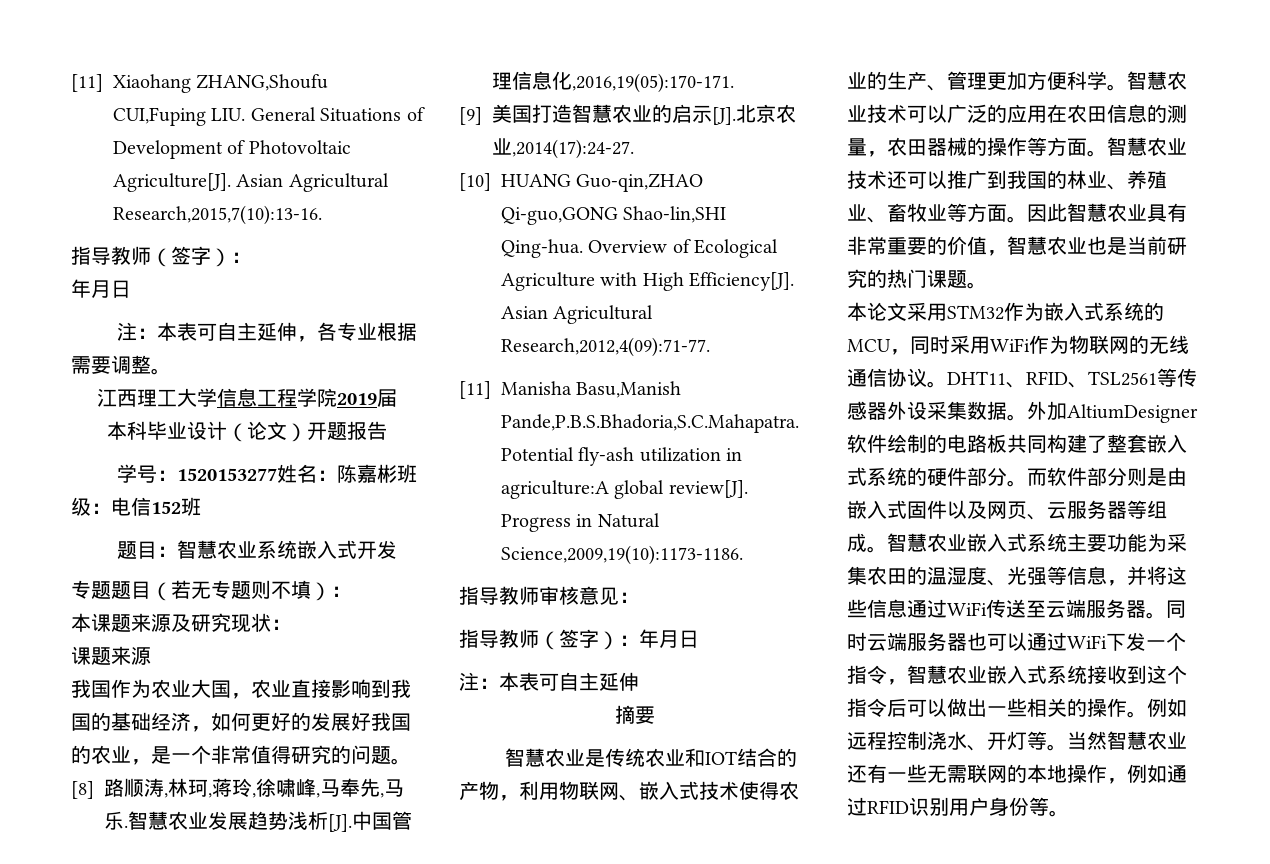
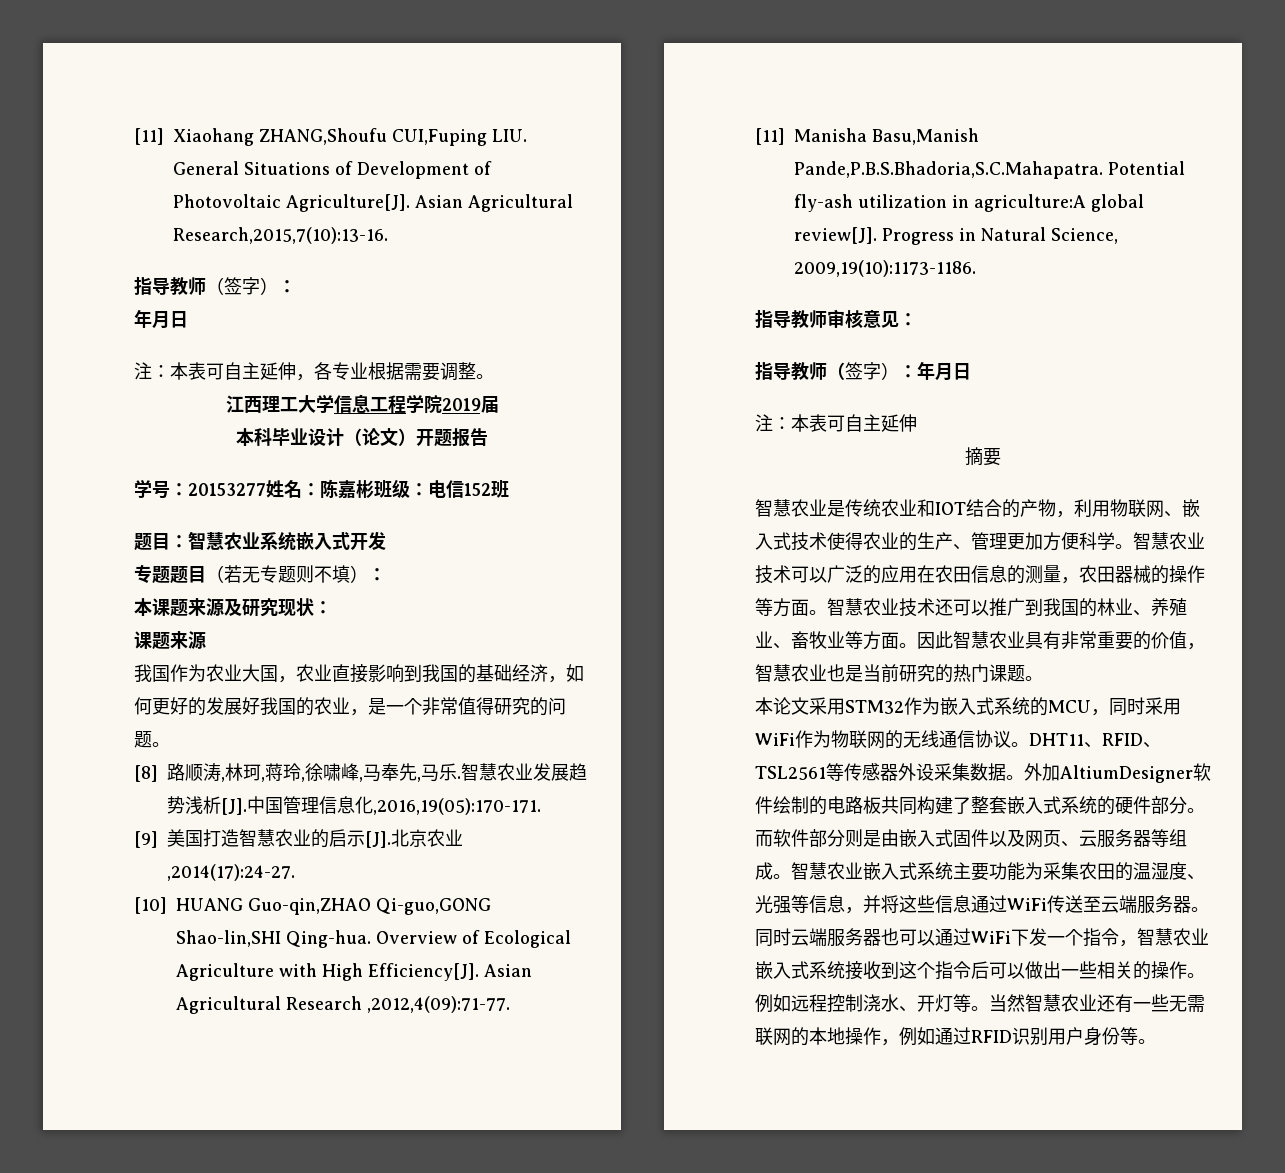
[176,468,277,481] 1520153277 -> [188,483,266,496] 20153277
[501,337,710,357] Research,2012,4(09):71-77. -> [286,996,510,1013] Research ,2012,4(09):71-77.
[501,545,743,565] Science,2009,19(10):1173-1186. -> [1051,228,1118,244] [794,260,976,277] Science, 2009,19(10):1173-1186.

